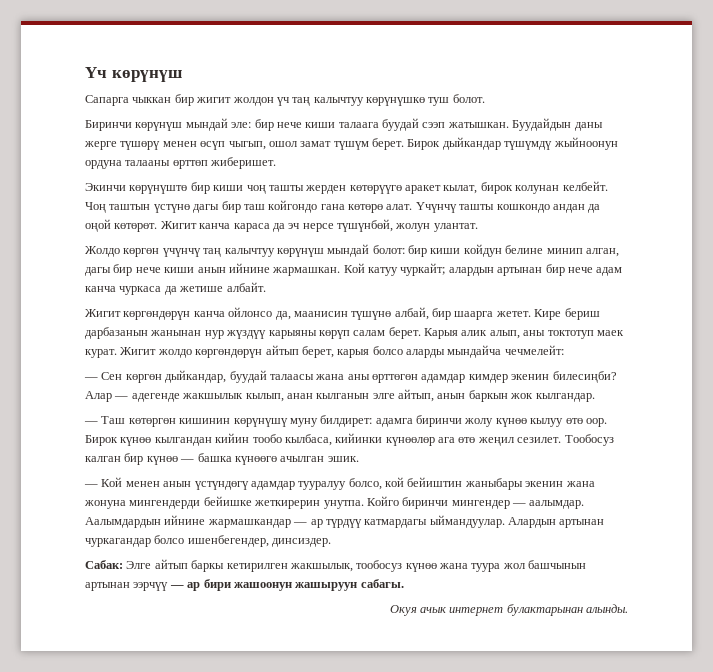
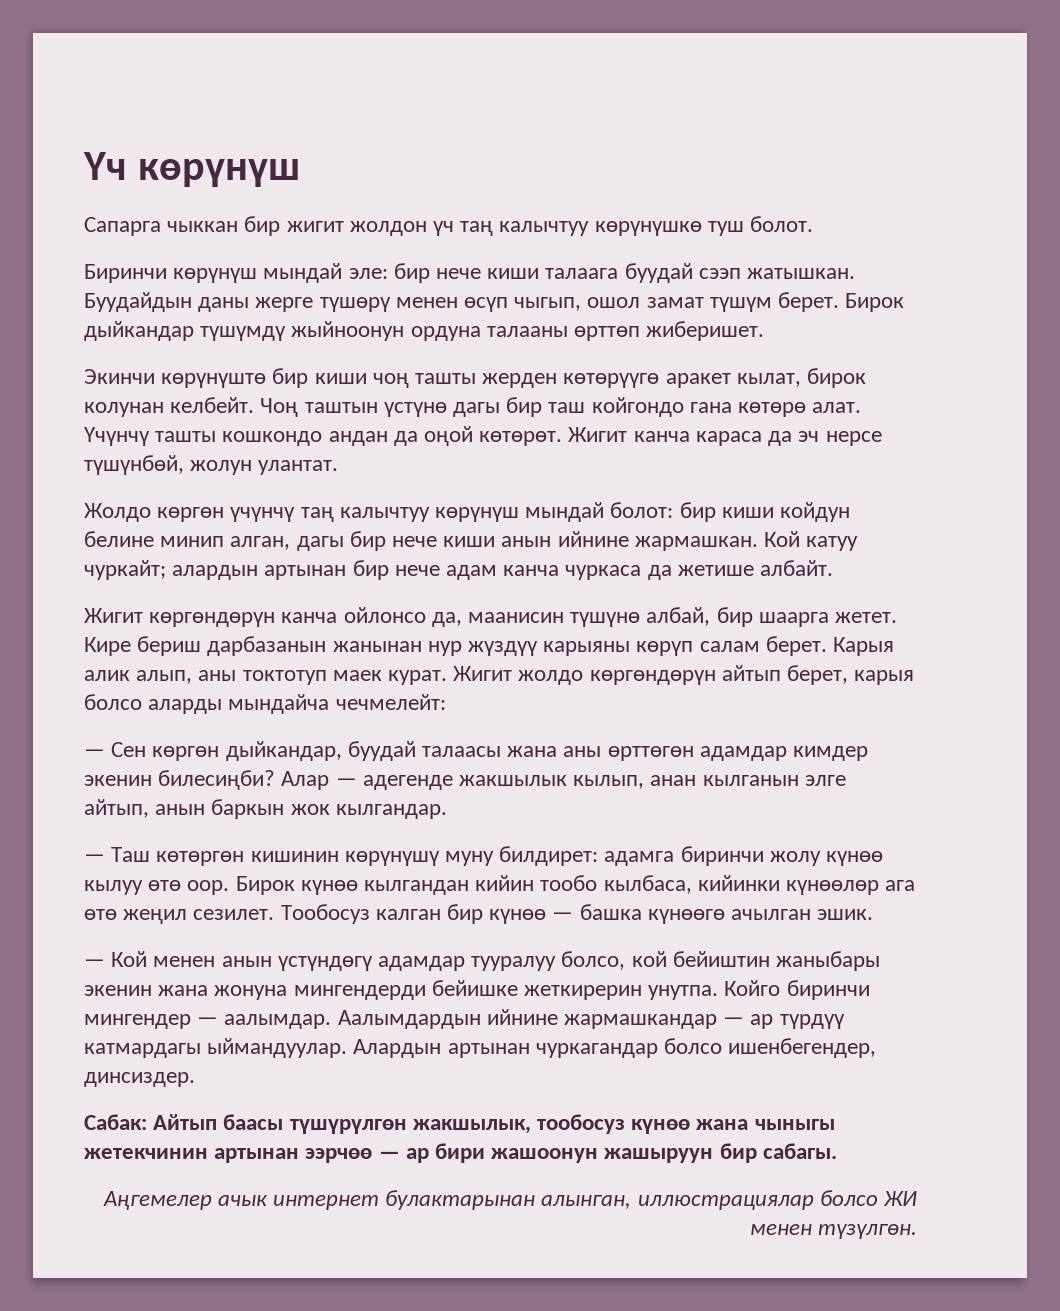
[126,559,587,572] [85,582,169,591] Элге айтып баркы кетирилген жакшылык, тообосуз күнөө жана туура жол башчынын артынан ээрчүү -> [153,1114,835,1134] [84,1148,373,1163] Айтып баасы түшүрүлгөн жакшылык, тообосуз күнөө жана чыныгы жетекчинин артынан ээрчөө
(358, 586) none -> [719,1143,757,1163] бир
[389,605,417,616] Окуя -> [102,1191,212,1210] Аңгемелер
[586,604,628,613] алынды. -> [541,1190,917,1210] [749,1224,917,1239] алынган, иллюстрациялар болсо ЖИ менен түзүлгөн.

